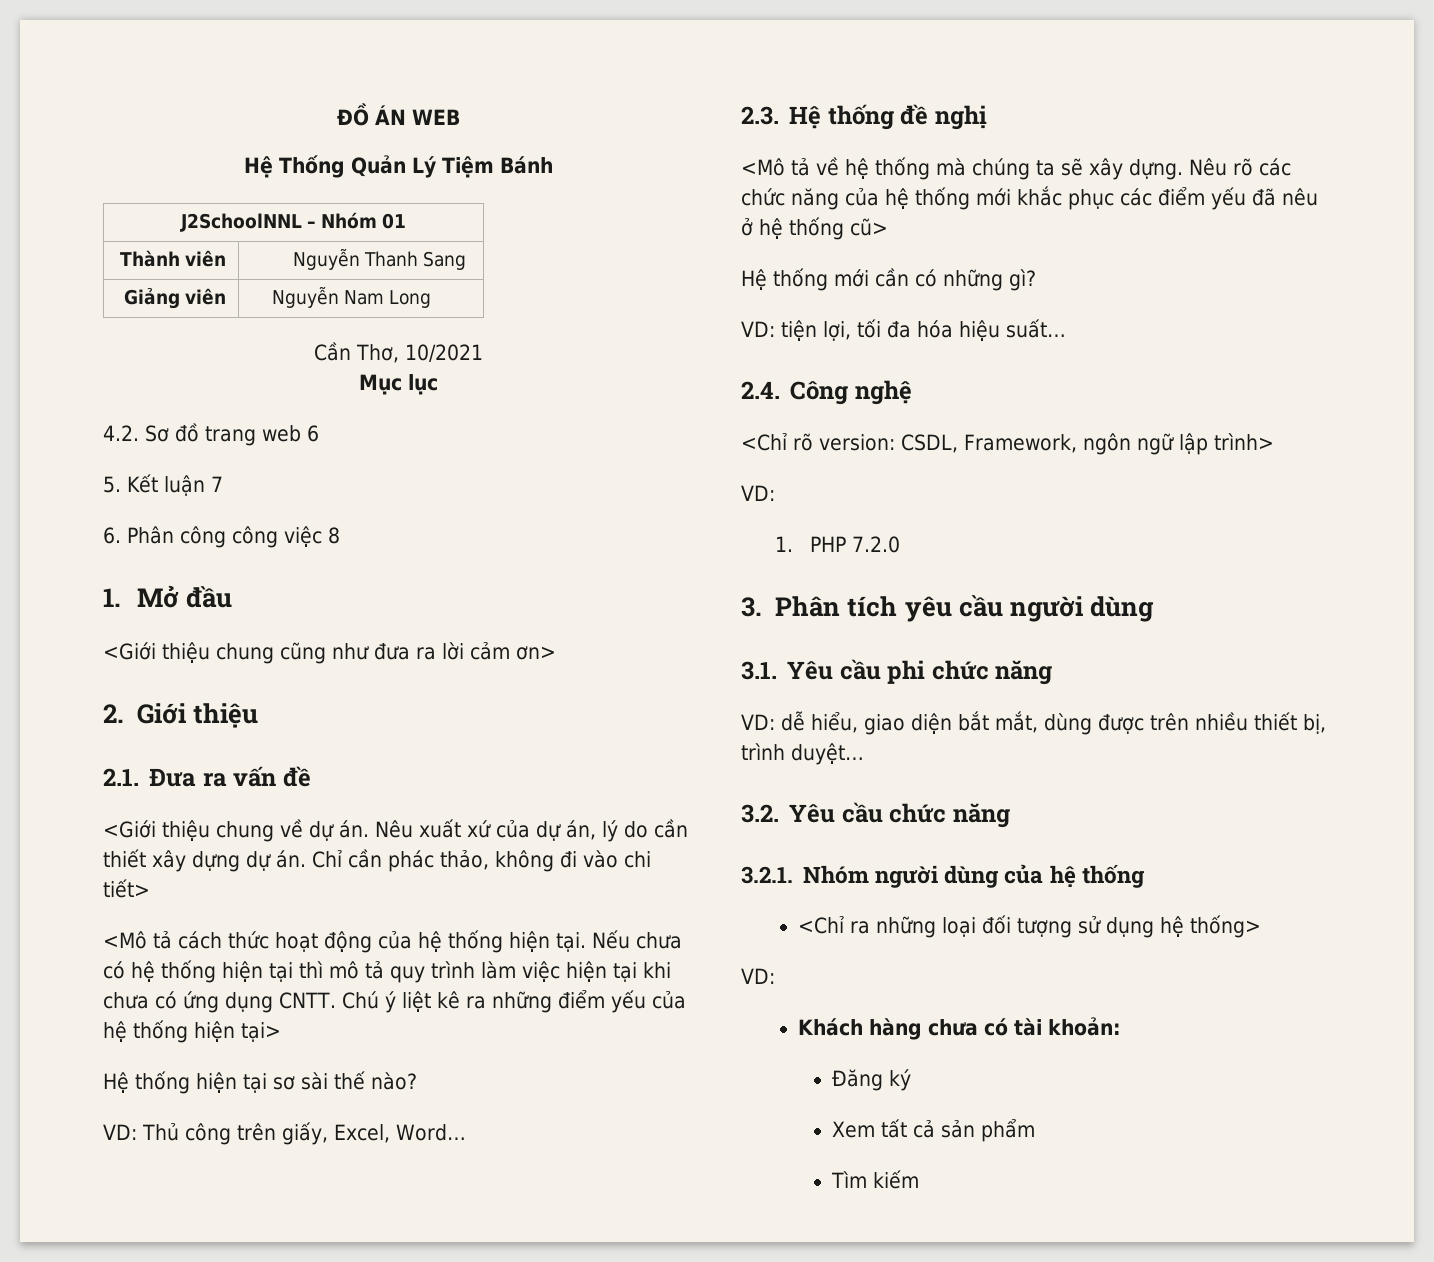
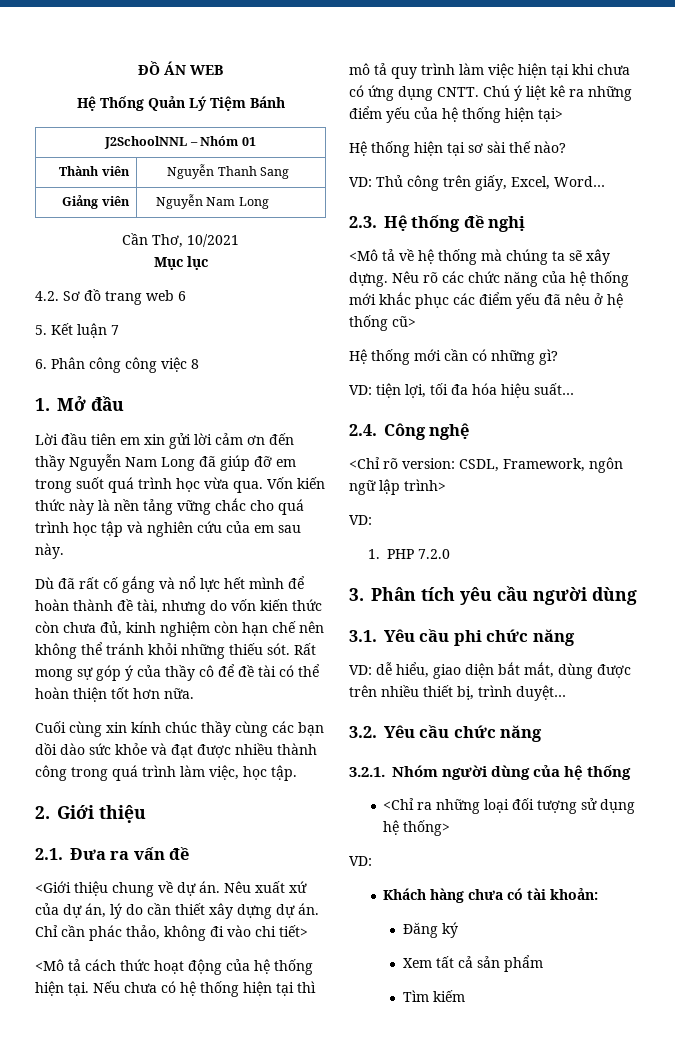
[103,641,556,664] <Giới thiệu chung cũng như đưa ra lời cảm ơn> -> [35,433,294,449] [35,454,296,471] [35,477,325,493] [35,498,304,515] [35,521,301,537] [35,543,64,559] [35,576,304,593] [35,599,322,615] [35,621,324,637] [35,642,316,659] [35,664,319,681] [35,687,194,702] [35,721,324,737] [35,743,317,758] [35,765,297,781] Lời đầu tiên em xin gửi lời cảm ơn đến thầy Nguyễn Nam Long đã giúp đỡ em trong suốt quá trình học vừa qua. Vốn kiến thức này là nền tảng vững chắc cho quá trình học tập và nghiên cứu của em sau này. // Dù đã rất cố gắng và nổ lực hết mình để hoàn thành đề tài, nhưng do vốn kiến thức còn chưa đủ, kinh nghiệm còn hạn chế nên không thể tránh khỏi những thiếu sót. Rất mong sự góp ý của thầy cô để đề tài có thể hoàn thiện tốt hơn nữa. // Cuối cùng xin kính chúc thầy cùng các bạn dồi dào sức khỏe và đạt được nhiều thành công trong quá trình làm việc, học tập.

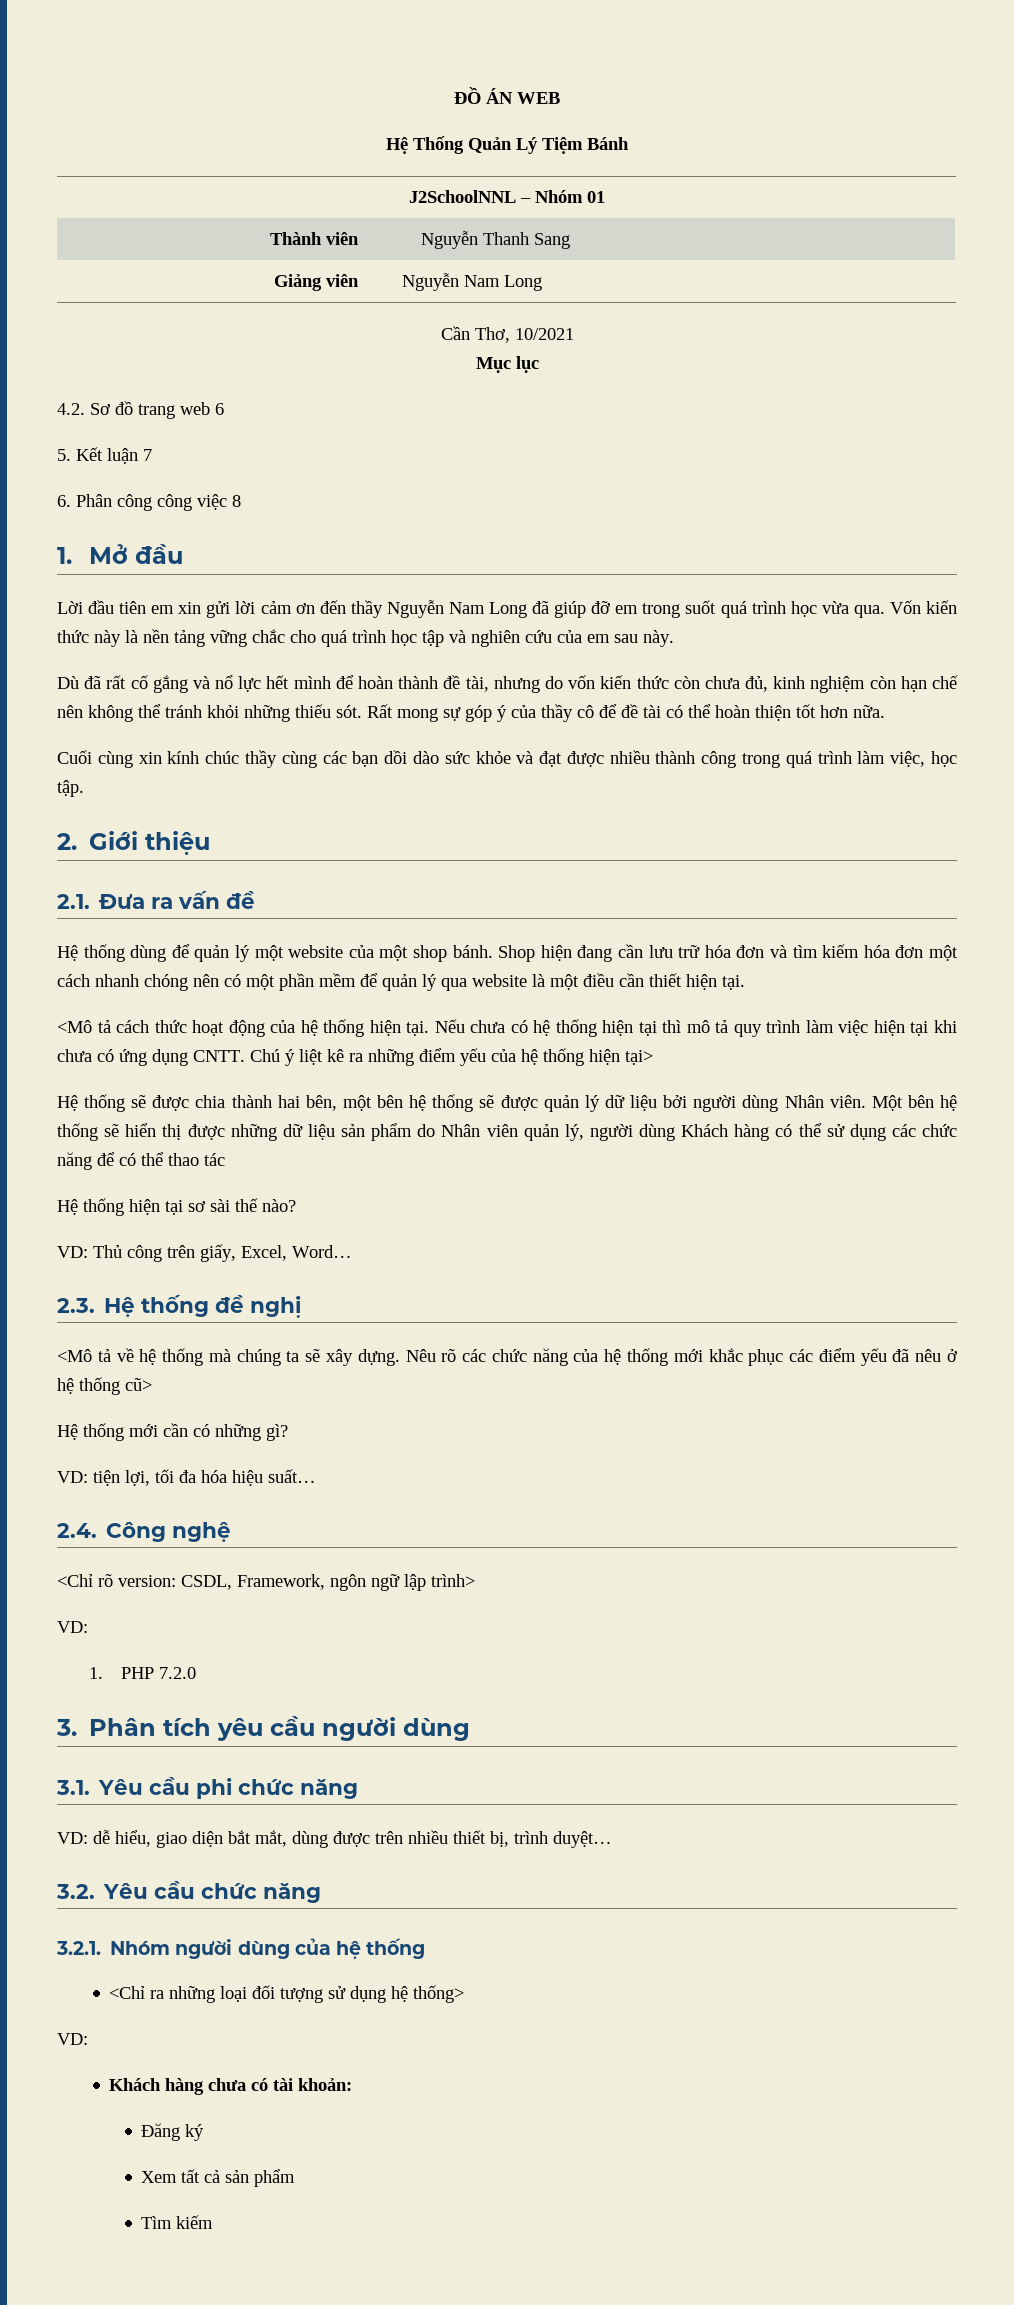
[35,881,307,897] [35,903,319,919] [35,925,308,941] <Giới thiệu chung về dự án. Nêu xuất xứ của dự án, lý do cần thiết xây dựng dự án. Chỉ cần phác thảo, không đi vào chi tiết> -> [57,944,959,962] [57,973,745,991] Hệ thống dùng để quản lý một website của một shop bánh. Shop hiện đang cần lưu trữ hóa đơn và tìm kiếm hóa đơn một cách nhanh chóng nên có một phần mềm để quản lý qua website là một điều cần thiết hiện tại.
(563, 115) none -> [57,1094,958,1112] [57,1123,957,1141] [57,1152,225,1170] // Hệ thống sẽ được chia thành hai bên, một bên hệ thống sẽ được quản lý dữ liệu bởi người dùng Nhân viên. Một bên hệ thống sẽ hiển thị được những dữ liệu sản phẩm do Nhân viên quản lý, người dùng Khách hàng có thể sử dụng các chức năng để có thể thao tác

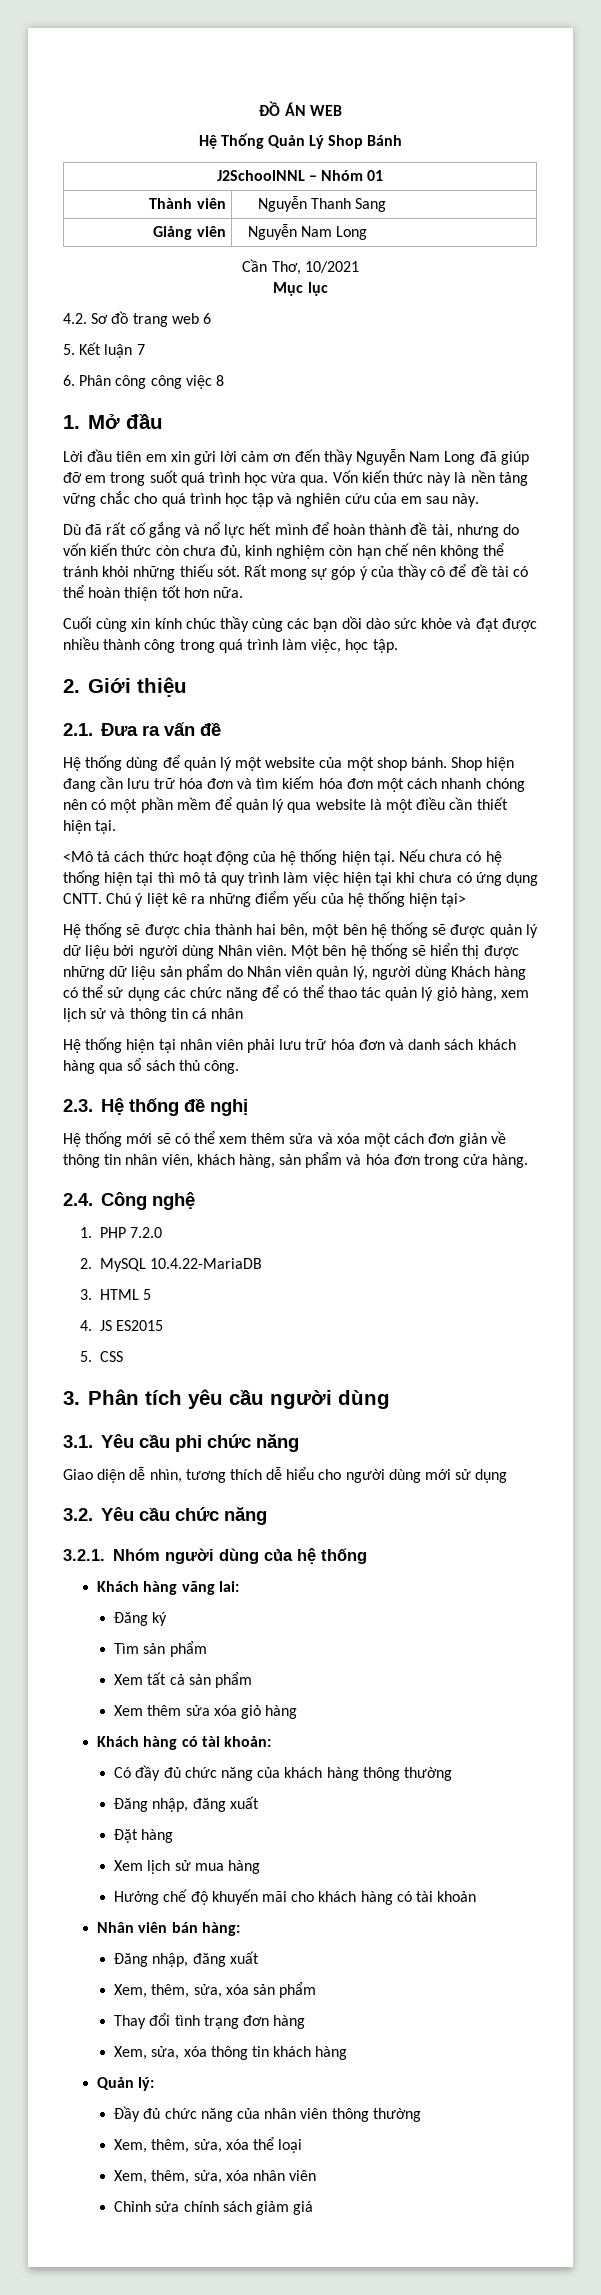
[542,137,583,154] Tiệm -> [328,135,364,149] Shop
[57,1198,296,1216] [57,1244,352,1262] // Hệ thống hiện tại sơ sài thế nào? // VD: Thủ công trên giấy, Excel, Word… -> [385,987,529,1001] [63,1008,244,1022] [63,1037,516,1053] [63,1058,239,1074] quản lý giỏ hàng, xem lịch sử và thông tin cá nhân // Hệ thống hiện tại nhân viên phải lưu trữ hóa đơn và danh sách khách hàng qua sổ sách thủ công.
[57,1348,958,1366] [57,1377,152,1395] [57,1423,288,1441] [57,1469,316,1486] [57,1522,232,1542] [57,1574,475,1591] [57,1621,88,1633] [89,1667,197,1679] <Mô tả về hệ thống mà chúng ta sẽ xây dựng. Nêu rõ các chức năng của hệ thống mới khắc phục các điểm yếu đã nêu ở hệ thống cũ> // Hệ thống mới cần có những gì? // VD: tiện lợi, tối đa hóa hiệu suất… // 2.4. Công nghệ // <Chỉ rõ version: CSDL, Framework, ngôn ngữ lập trình> // VD: // 1. PHP 7.2.0 -> [63,1131,506,1147] [63,1152,529,1168] [63,1192,195,1210] [80,1227,163,1238] [80,1258,263,1272] [80,1289,152,1300] [80,1320,164,1331] [80,1351,123,1362] Hệ thống mới sẽ có thể xem thêm sửa và xóa một cách đơn giản về thông tin nhân viên, khách hàng, sản phẩm và hóa đơn trong cửa hàng. // 2.4. Công nghệ // 1. PHP 7.2.0 // 2. MySQL 10.4.22-MariaDB // 3. HTML 5 // 4. JS ES2015 // 5. CSS
[57,1830,612,1848] VD: dễ hiểu, giao diện bắt mắt, dùng được trên nhiều thiết bị, trình duyệt… -> [63,1467,508,1483] Giao diện dễ nhìn, tương thích dễ hiểu cho người dùng mới sử dụng
[109,1985,465,2003] [57,2033,88,2045] [109,2078,353,2095] <Chỉ ra những loại đối tượng sử dụng hệ thống> // VD: // Khách hàng chưa có tài khoản: -> [97,1581,239,1595] Khách hàng vãng lai:
(205, 2132) none -> [114,1641,207,1657] // Tìm sản phẩm
[141,2215,214,2229] Tìm kiếm -> [114,1705,298,1719] [97,1736,271,1750] [114,1765,452,1781] [114,1796,259,1812] [114,1829,174,1843] [114,1860,260,1874] [114,1889,477,1905] [97,1922,240,1936] [114,1951,259,1967] [114,1982,317,1998] [114,2013,306,2029] [114,2046,348,2060] [97,2077,155,2091] [114,2106,421,2122] [114,2137,303,2153] [114,2170,317,2184] [114,2201,314,2215] Xem thêm sửa xóa giỏ hàng // Khách hàng có tài khoản: // Có đầy đủ chức năng của khách hàng thông thường // Đăng nhập, đăng xuất // Đặt hàng // Xem lịch sử mua hàng // Hưởng chế độ khuyến mãi cho khách hàng có tài khoản // Nhân viên bán hàng: // Đăng nhập, đăng xuất // Xem, thêm, sửa, xóa sản phẩm // Thay đổi tình trạng đơn hàng // Xem, sửa, xóa thông tin khách hàng // Quản lý: // Đầy đủ chức năng của nhân viên thông thường // Xem, thêm, sửa, xóa thể loại // Xem, thêm, sửa, xóa nhân viên // Chỉnh sửa chính sách giảm giá

